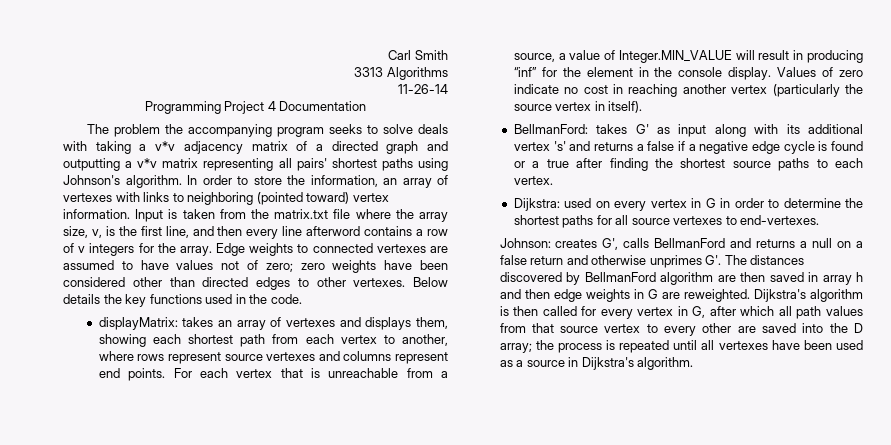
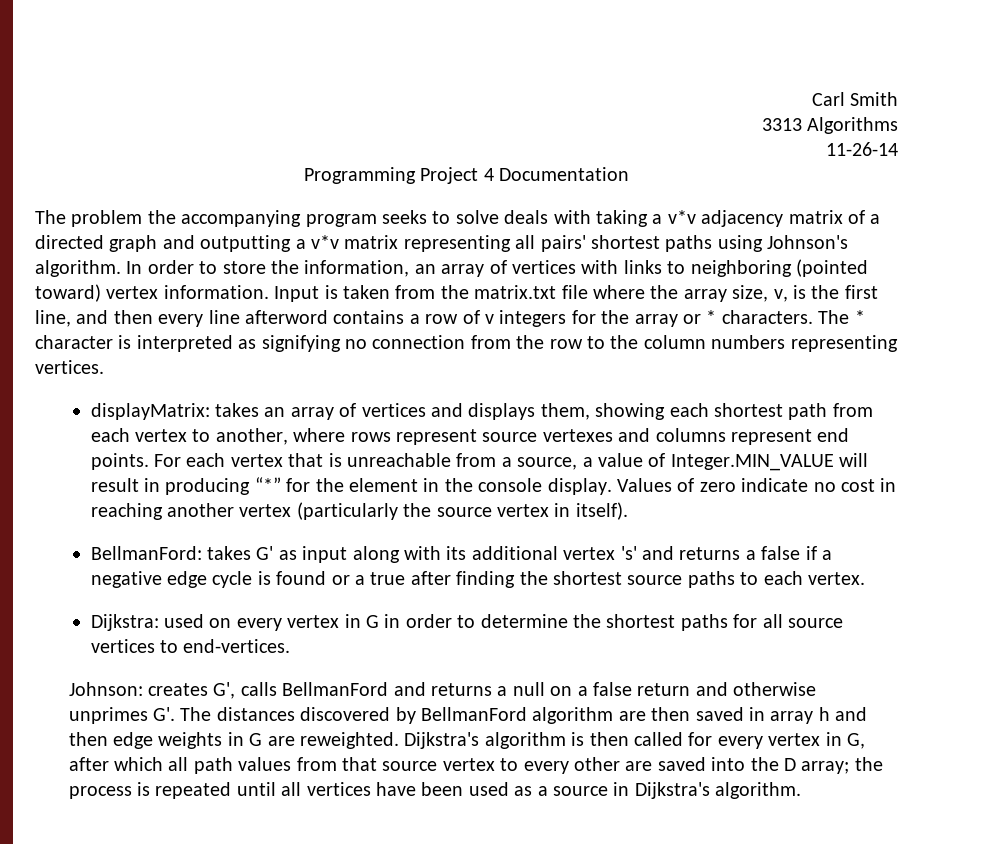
[63,193,112,202] vertexes -> [511,260,576,274] vertices
[179,243,449,256] [63,260,449,273] [63,277,448,290] [63,294,302,307] array. Edge weights to connected vertexes are assumed to have values not of zero; zero weights have been considered other than directed edges to other vertexes. Below details the key functions used in the code. -> [634,310,865,327] [35,335,898,352] [35,360,104,374] array or * characters. The * character is interpreted as signifying no connection from the row to the column numbers representing vertices.
[286,318,336,327] vertexes -> [361,403,426,417] vertices
[513,67,537,77] “inf” -> [254,477,281,492] “*”
[673,215,820,225] vertexes to end-vertexes. -> [90,639,291,653] vertices to end-vertices.
[718,341,768,350] vertexes -> [306,782,371,796] vertices

